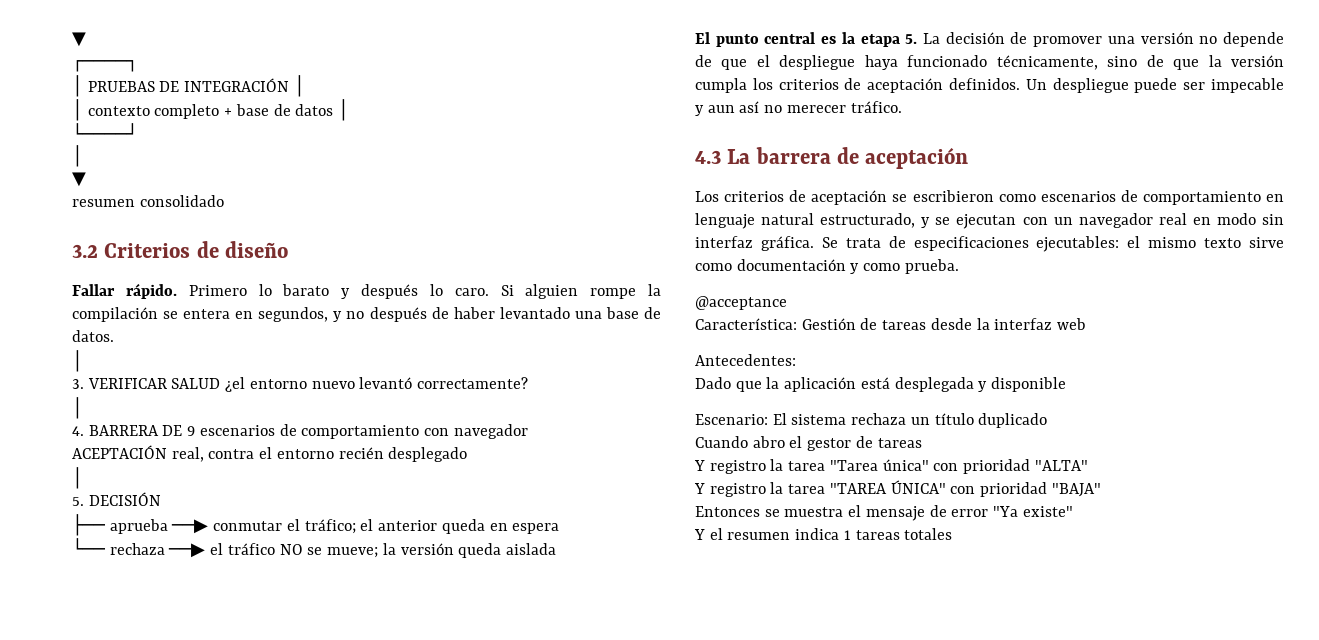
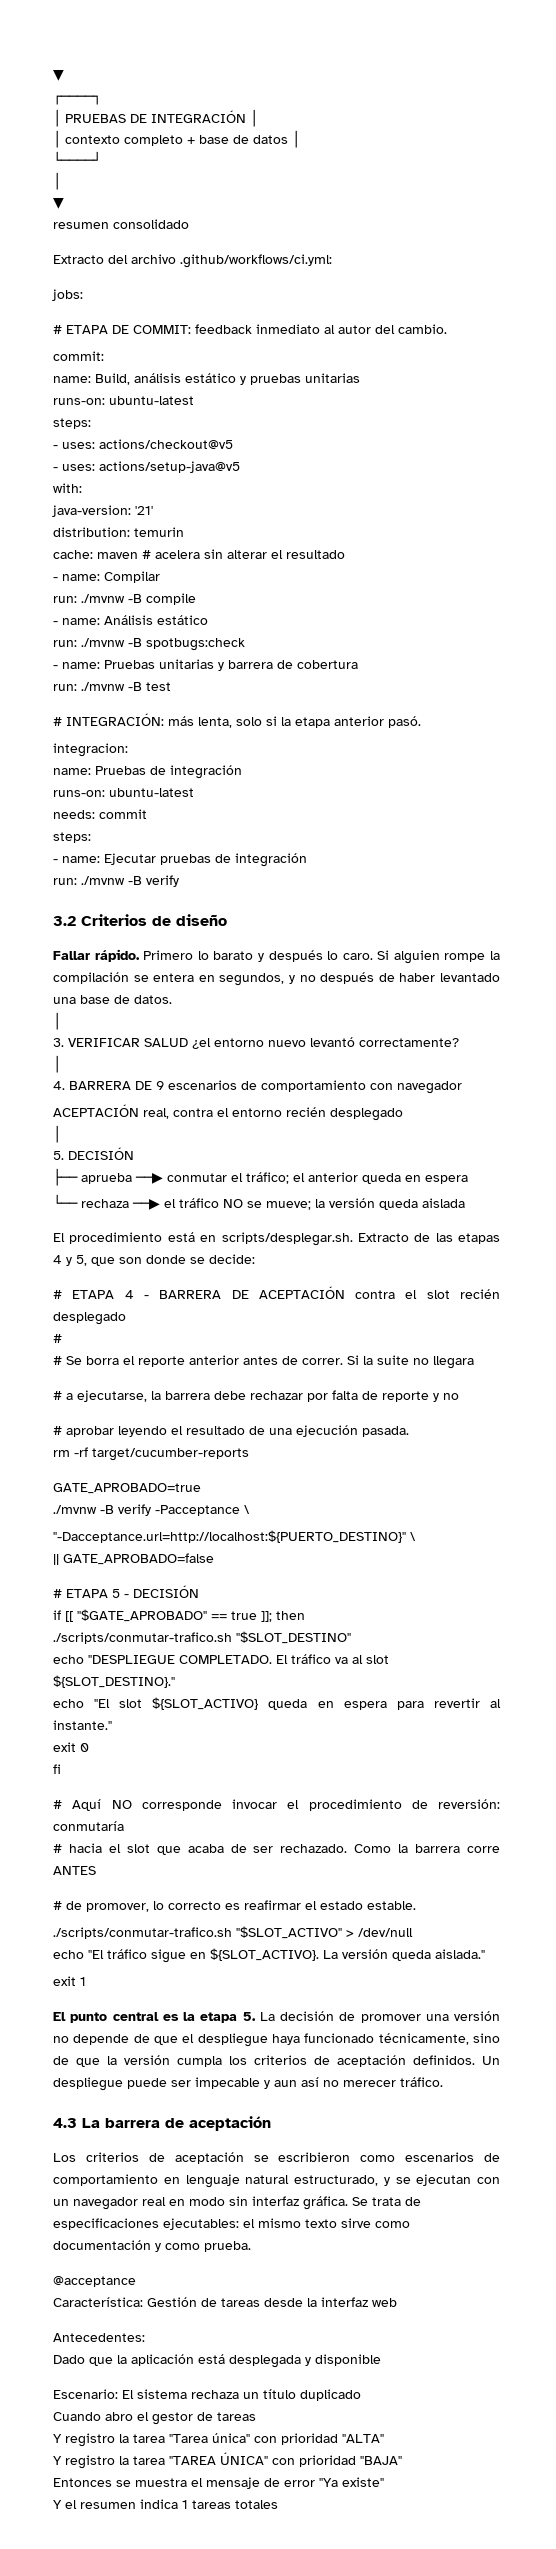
(224, 201) none -> [53,254,332,268] [52,289,83,301] [53,324,447,334] [53,351,104,361] [53,373,360,385] [53,396,194,405] [53,418,91,429] [53,439,233,449] [53,461,240,473] [53,483,82,493] [52,505,153,517] [53,527,184,537] [53,549,345,559] [53,571,160,583] [53,593,196,605] [53,615,208,625] [53,638,245,651] [53,659,358,671] [53,682,171,691] [53,713,421,728] [53,743,128,757] [53,765,242,779] [53,788,194,797] [53,809,147,819] [53,832,91,843] [53,853,307,867] [53,875,179,887] // Extracto del archivo .github/workflows/ci.yml: // jobs: // # ETAPA DE COMMIT: feedback inmediato al autor del cambio. // commit: // name: Build, análisis estático y pruebas unitarias // runs-on: ubuntu-latest // steps: // - uses: actions/checkout@v5 // - uses: actions/setup-java@v5 // with: // java-version: '21' // distribution: temurin // cache: maven # acelera sin alterar el resultado // - name: Compilar // run: ./mvnw -B compile // - name: Análisis estático // run: ./mvnw -B spotbugs:check // - name: Pruebas unitarias y barrera de cobertura // run: ./mvnw -B test // # INTEGRACIÓN: más lenta, solo si la etapa anterior pasó. // integracion: // name: Pruebas de integración // runs-on: ubuntu-latest // needs: commit // steps: // - name: Ejecutar pruebas de integración // run: ./mvnw -B verify
(556, 549) none -> [53,1232,500,1246] [53,1254,255,1266] [53,1286,501,1299] [53,1312,126,1325] [53,1334,62,1343] [53,1355,474,1369] [53,1390,459,1402] [53,1425,409,1437] [53,1447,249,1461] [53,1483,201,1494] [53,1504,250,1516] [53,1530,416,1543] [53,1553,214,1565] [53,1585,199,1598] [53,1609,305,1622] [53,1631,351,1644] [53,1654,389,1664] [53,1675,175,1688] [53,1697,501,1710] [53,1720,112,1730] [53,1742,89,1752] [53,1764,61,1774] [53,1799,500,1811] [53,1821,124,1831] [53,1843,501,1855] [53,1866,96,1875] [53,1900,416,1912] [53,1926,413,1939] [53,1948,485,1963] [53,1976,86,1986] // El procedimiento está en scripts/desplegar.sh. Extracto de las etapas 4 y 5, que son donde se decide: // # ETAPA 4 - BARRERA DE ACEPTACIÓN contra el slot recién desplegado // # // # Se borra el reporte anterior antes de correr. Si la suite no llegara // # a ejecutarse, la barrera debe rechazar por falta de reporte y no // # aprobar leyendo el resultado de una ejecución pasada. // rm -rf target/cucumber-reports // GATE_APROBADO=true // ./mvnw -B verify -Pacceptance \ // "-Dacceptance.url=http://localhost:${PUERTO_DESTINO}" \ // || GATE_APROBADO=false // # ETAPA 5 - DECISIÓN // if [[ "$GATE_APROBADO" == true ]]; then // ./scripts/conmutar-trafico.sh "$SLOT_DESTINO" // echo "DESPLIEGUE COMPLETADO. El tráfico va al slot ${SLOT_DESTINO}." // echo "El slot ${SLOT_ACTIVO} queda en espera para revertir al instante." // exit 0 // fi // # Aquí NO corresponde invocar el procedimiento de reversión: conmutaría // # hacia el slot que acaba de ser rechazado. Como la barrera corre ANTES // # de promover, lo correcto es reafirmar el estado estable. // ./scripts/conmutar-trafico.sh "$SLOT_ACTIVO" > /dev/null // echo "El tráfico sigue en ${SLOT_ACTIVO}. La versión queda aislada." // exit 1

